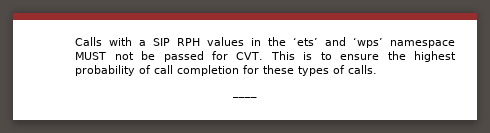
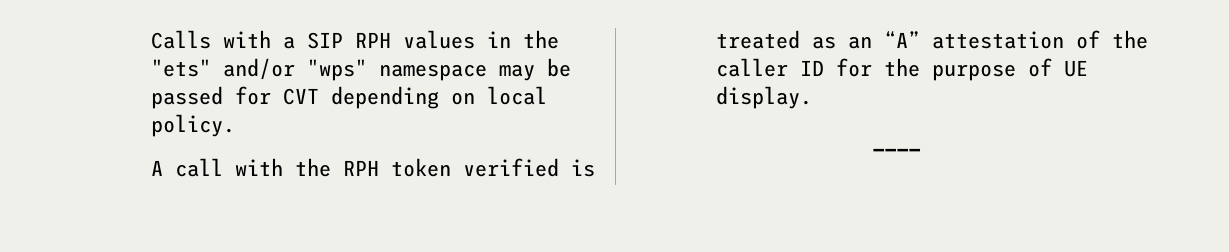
[293,37,456,48] [75,51,456,62] [75,65,378,76] ‘ets’ and ‘wps’ namespace MUST not be passed for CVT. This is to ensure the highest probability of call completion for these types of calls. -> [150,58,571,81] [150,86,547,109] [150,114,235,137] [150,158,595,177] [715,30,1148,49] [715,58,1088,81] [715,86,812,109] "ets" and/or "wps" namespace may be passed for CVT depending on local policy. // A call with the RPH token verified is treated as an “A” attestation of the caller ID for the purpose of UE display.

